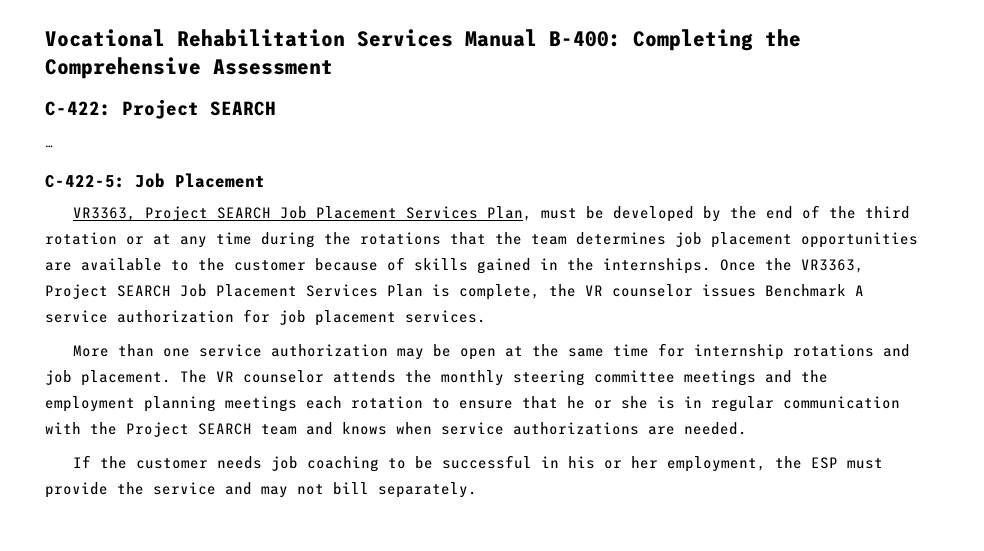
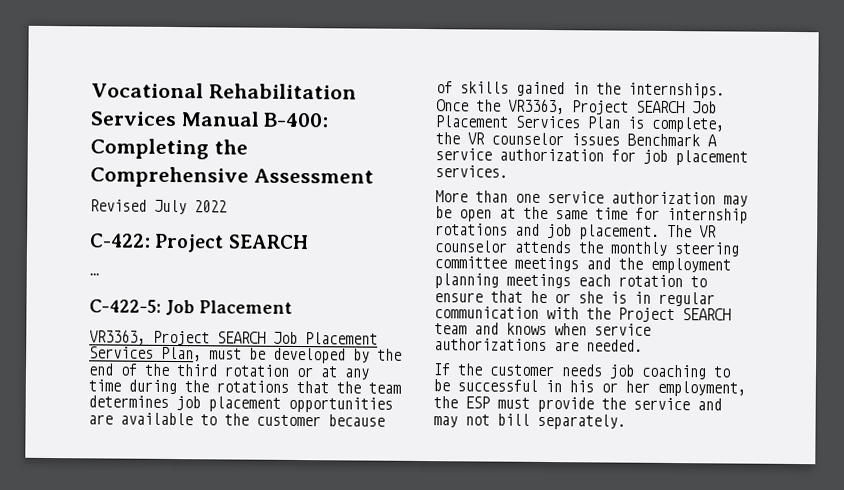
(333, 67) none -> [90,199,227,215] // Revised July 2022

